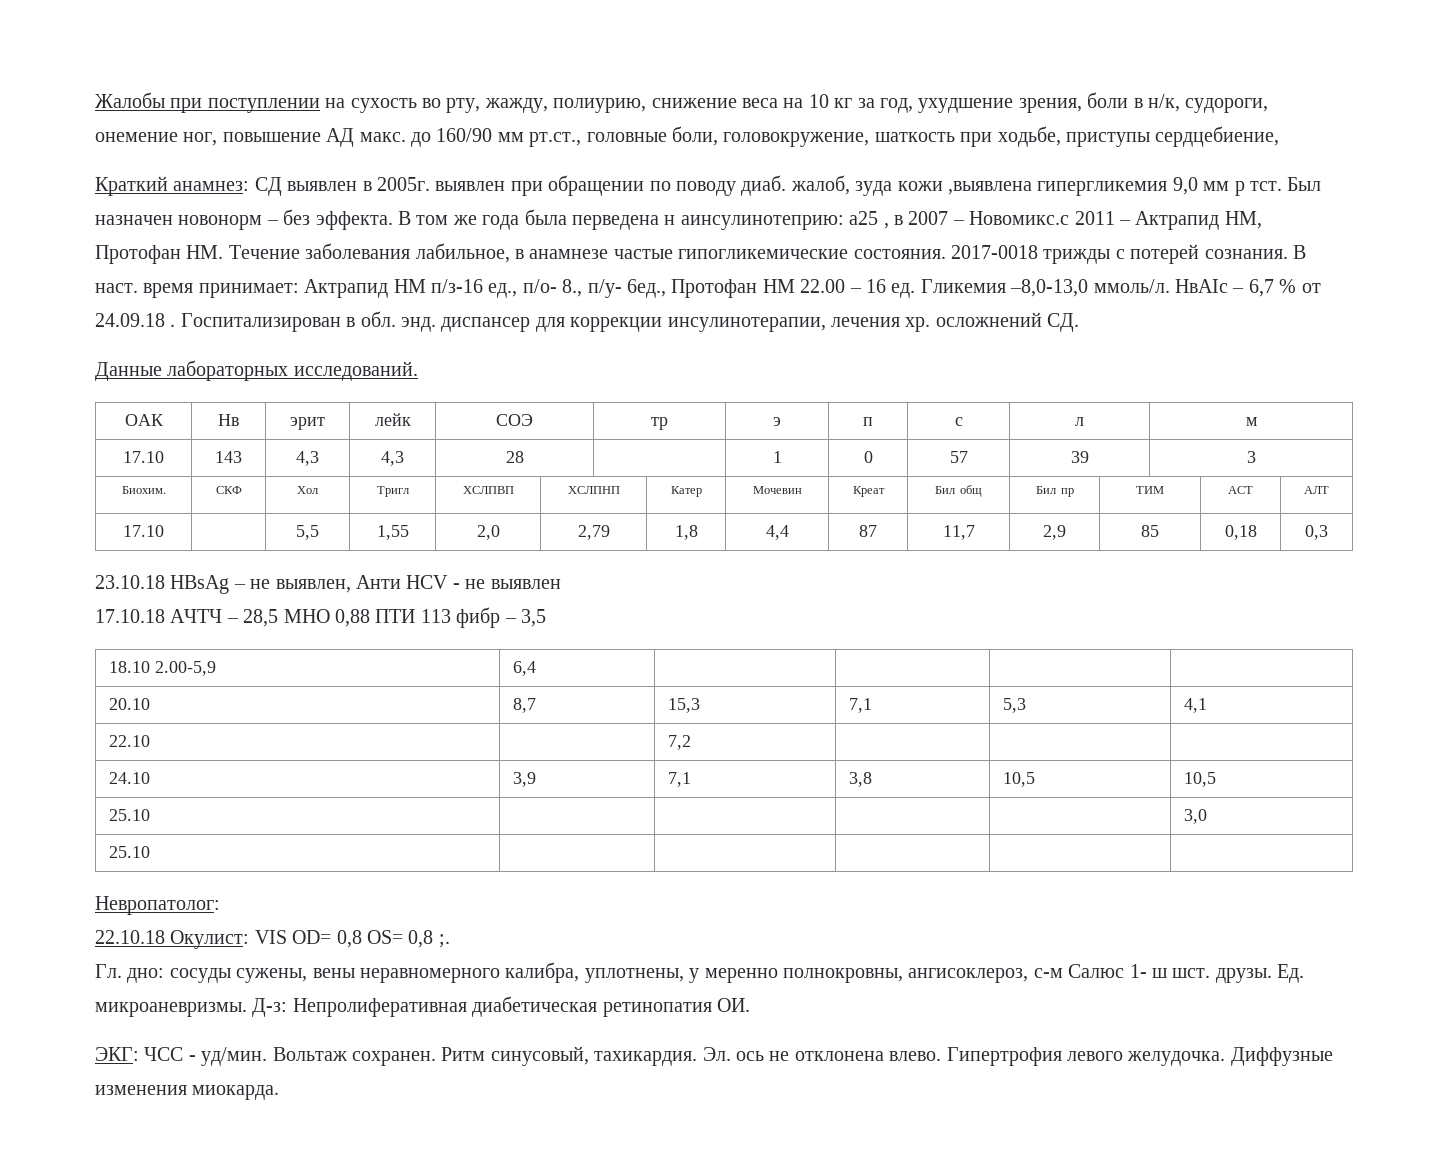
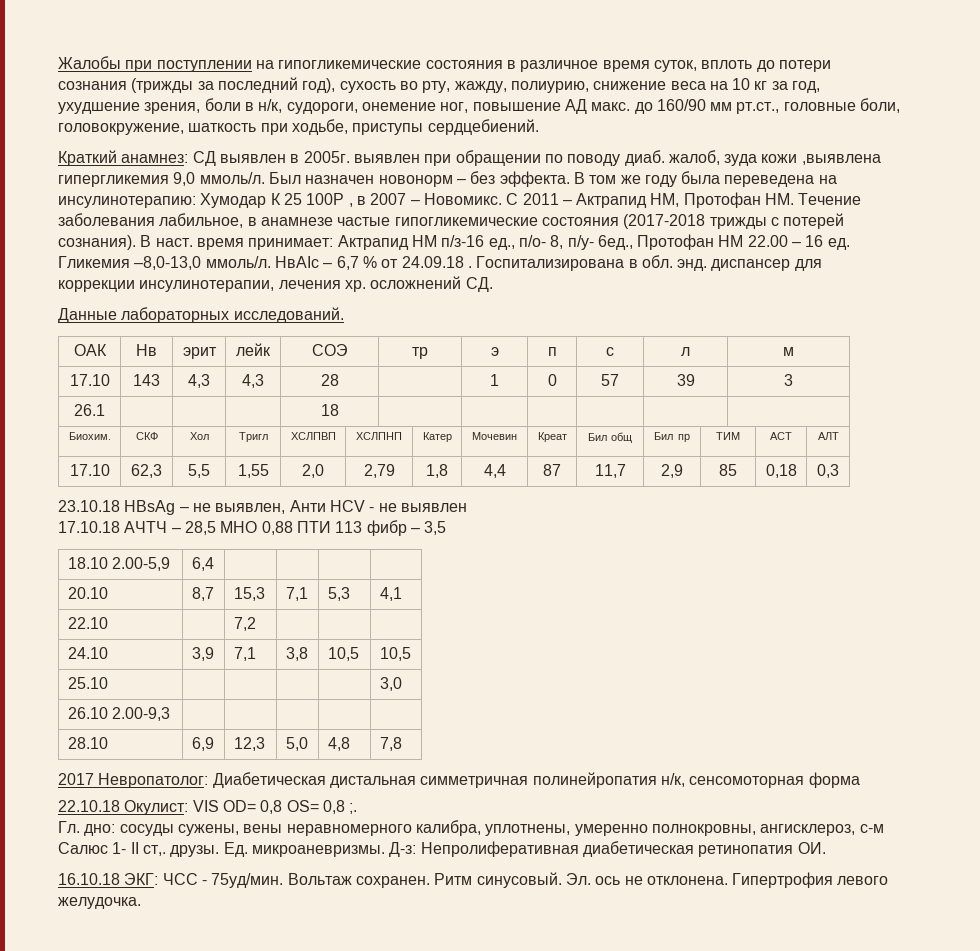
(346, 103) none -> [278,60,831,72] [58,77,336,93] гипогликемические состояния в различное время суток, вплоть до потери сознания (трижды за последний год),
[1155,126,1280,147] сердцебиение, -> [427,119,539,135] сердцебиений.
[1203,181,1282,196] мм р тст. -> [199,172,265,184] ммоль/л.
[482,209,879,230] года была перведена н аинсулинотеприю: а25 -> [644,171,837,187] [58,193,345,208] году была переведена на инсулинотерапию: Хумодар К 25 100Р
[969,211,1070,225] Новомикс.с -> [423,193,519,205] Новомикс. С
[853,245,1038,259] состояния. 2017-0018 -> [541,214,706,229] состояния (2017-2018
[1204,249,1288,259] сознания. -> [58,235,136,250] сознания).
[562,279,583,297] 8., -> [550,235,564,249] 8,
[180,313,341,332] Госпитализирован -> [476,256,625,271] Госпитализирована
(1256, 457) none -> [74,404,105,416] [320,404,339,416] // 26.1 | | | | 18 | | | | | |
(164, 531) none -> [131,464,162,478] 62,3
[109,846,151,858] [95,896,220,915] 25.10 | | | | | // Невропатолог: -> [67,707,171,721] [67,737,108,749] [191,737,214,751] [233,737,265,751] [285,737,308,751] [327,737,350,751] [379,737,402,751] [58,772,860,788] 26.10 2.00-9,3 | | | | | // 28.10 | 6,9 | 12,3 | 5,0 | 4,8 | 7,8 // 2017 Невропатолог: Диабетическая дистальная симметричная полинейропатия н/к, сенсомоторная форма
[689,968,1029,983] у меренно полнокровны, ангисоклероз, -> [574,824,856,836] умеренно полнокровны, ангисклероз,
[1152,968,1211,978] ш шст. -> [130,842,166,856] II ст,.
(750, 1005) none -> [58,873,120,885] 16.10.18
[201,1047,268,1066] уд/мин. -> [211,873,284,888] 75уд/мин.
[490,1046,698,1066] синусовый, тахикардия. -> [476,872,562,888] синусовый.
[794,1051,942,1061] отклонена влево. -> [646,876,728,885] отклонена.
[1230,1047,1333,1066] [95,1085,280,1100] Диффузные изменения миокарда. -> (141, 903) none

